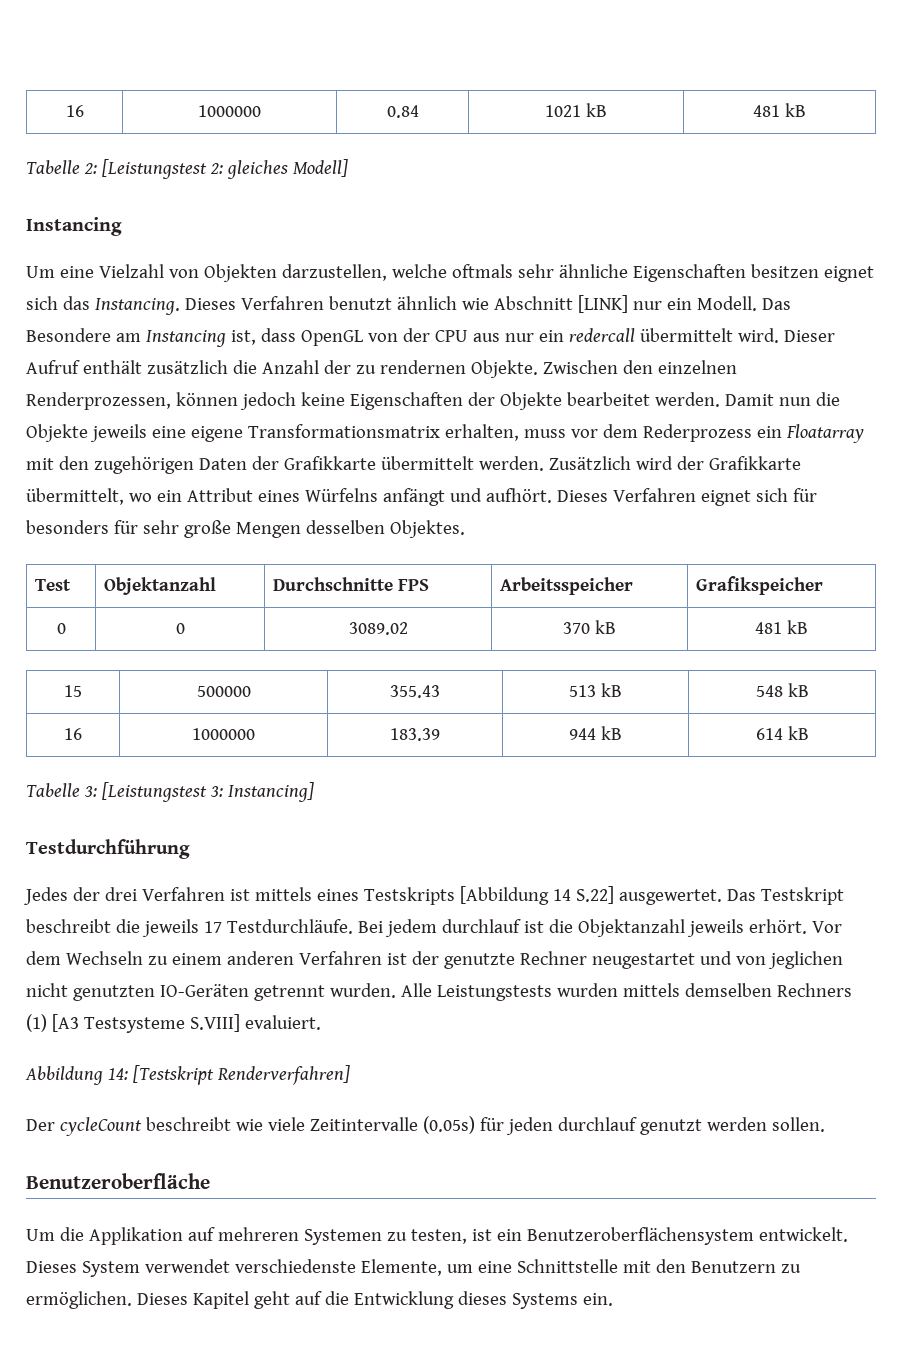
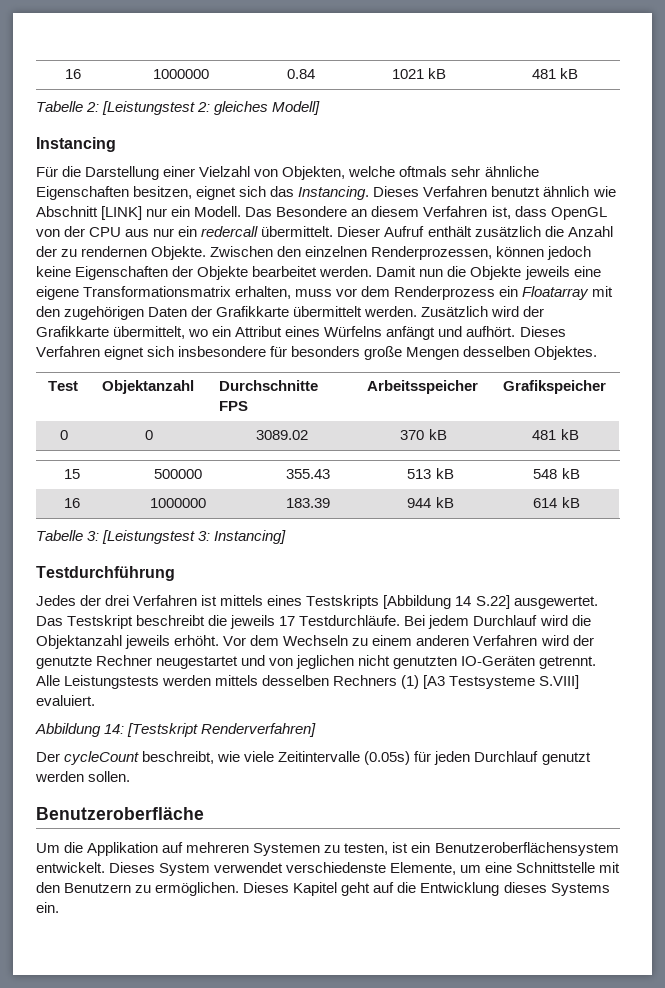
[26,264,387,282] Um eine Vielzahl von Objekten darzustellen, -> [36,166,346,180] Für die Darstellung einer Vielzahl von Objekten,
[750,264,819,278] besitzen -> [133,186,193,199] besitzen,
[115,330,226,347] am Instancing -> [351,206,488,217] an diesem Verfahren
[639,328,779,343] übermittelt wird. -> [261,226,334,237] übermittelt.
[642,424,752,442] Rederprozess -> [394,286,496,300] Renderprozess
(788, 495) none -> [178,346,267,357] insbesondere
[113,520,179,534] für sehr -> (361, 351) none
[441,919,544,933] durchlauf ist -> [473,615,568,626] Durchlauf wird
[748,919,807,934] erhört. -> [174,635,220,646] erhöht.
[386,953,407,965] ist -> [540,635,569,646] wird
[253,983,772,1001] getrennt wurden. Alle Leistungstests wurden mittels demselben -> [539,656,597,669] [36,675,330,689] getrennt. Alle Leistungstests werden mittels desselben
[145,1117,231,1131] beschreibt -> [142,751,215,764] beschreibt,
[557,1117,637,1131] durchlauf -> [474,751,539,762] Durchlauf

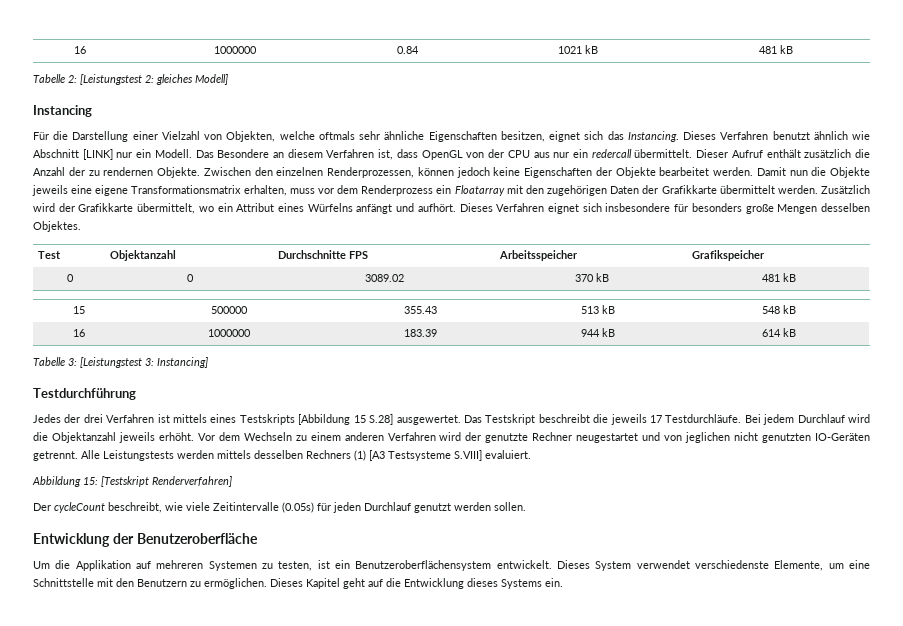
[455,595,510,609] 14 S.22] -> [353,414,394,425] 15 S.28]
[104,724,125,734] 14: -> [83,477,98,485] 15:
(131, 776) none -> [33,533,134,547] Entwicklung der

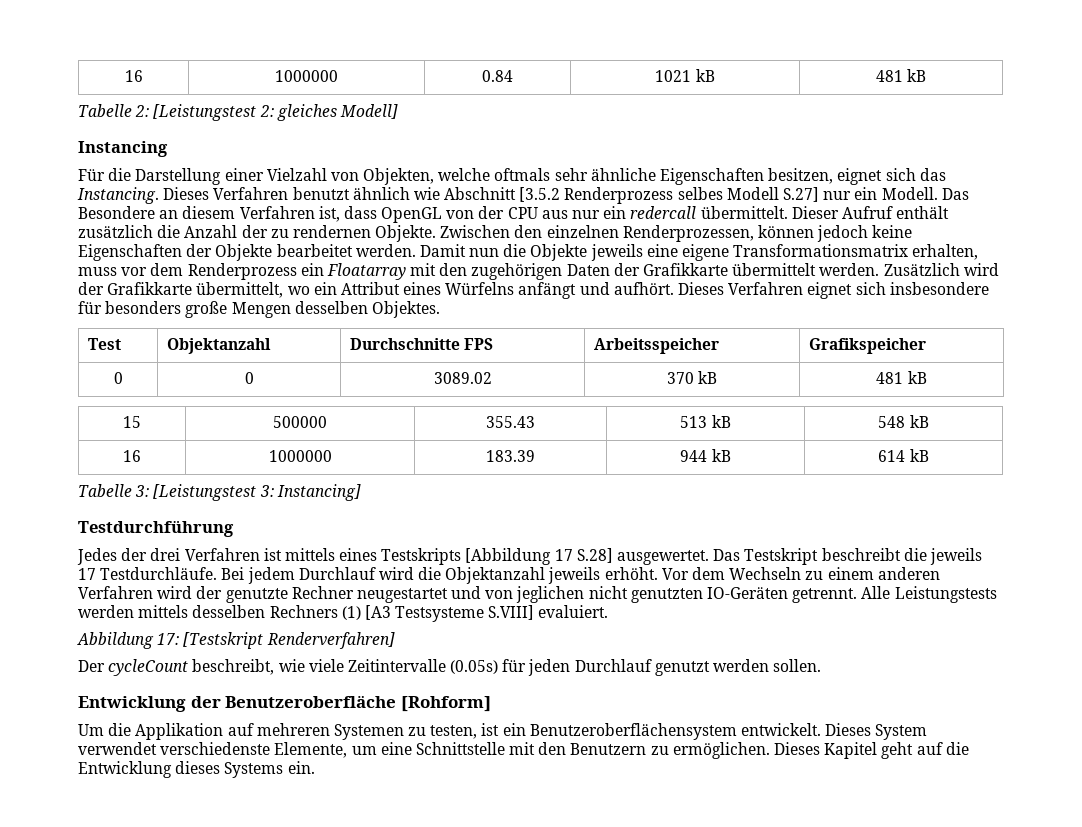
[82,149,113,160] [LINK] -> [519,187,820,204] [3.5.2 Renderprozess selbes Modell S.27]
[353,415,366,423] 15 -> [554,549,573,561] 17
[83,477,98,485] 15: -> [157,633,180,645] 17:
(258, 538) none -> [400,696,491,712] [Rohform]

